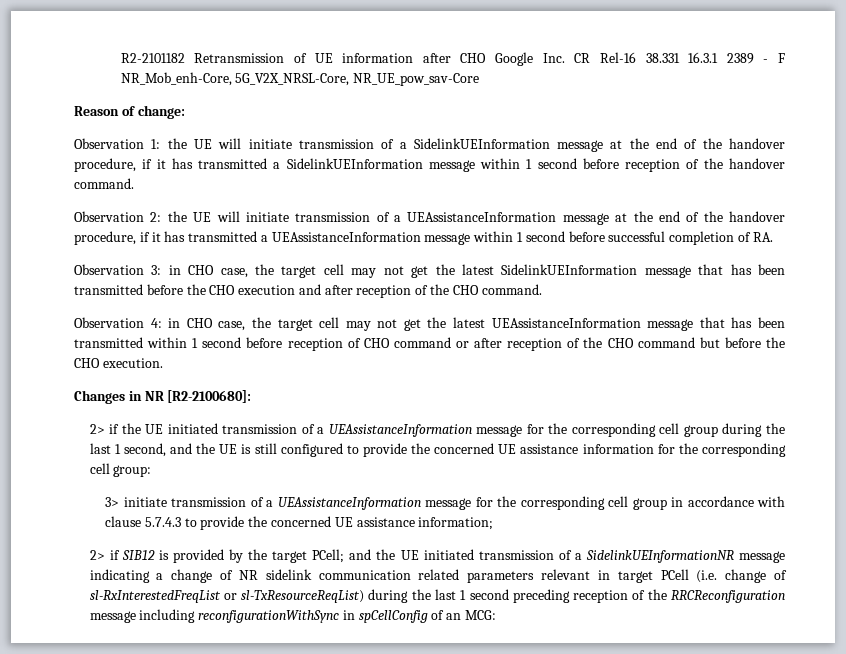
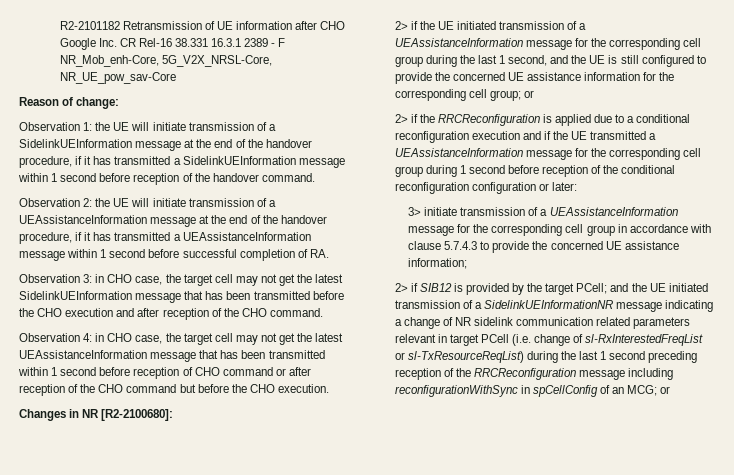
[113,465,152,477] group: -> [489,90,534,101] [394,114,691,126] [394,131,657,143] [394,148,702,160] [394,165,676,177] [394,182,577,194] group; or // 2> if the RRCReconfiguration is applied due to a conditional reconfiguration execution and if the UE transmitted a UEAssistanceInformation message for the corresponding cell group during 1 second before reception of the conditional reconfiguration configuration or later:
[465,610,497,620] MCG: -> [627,385,671,396] MCG; or

